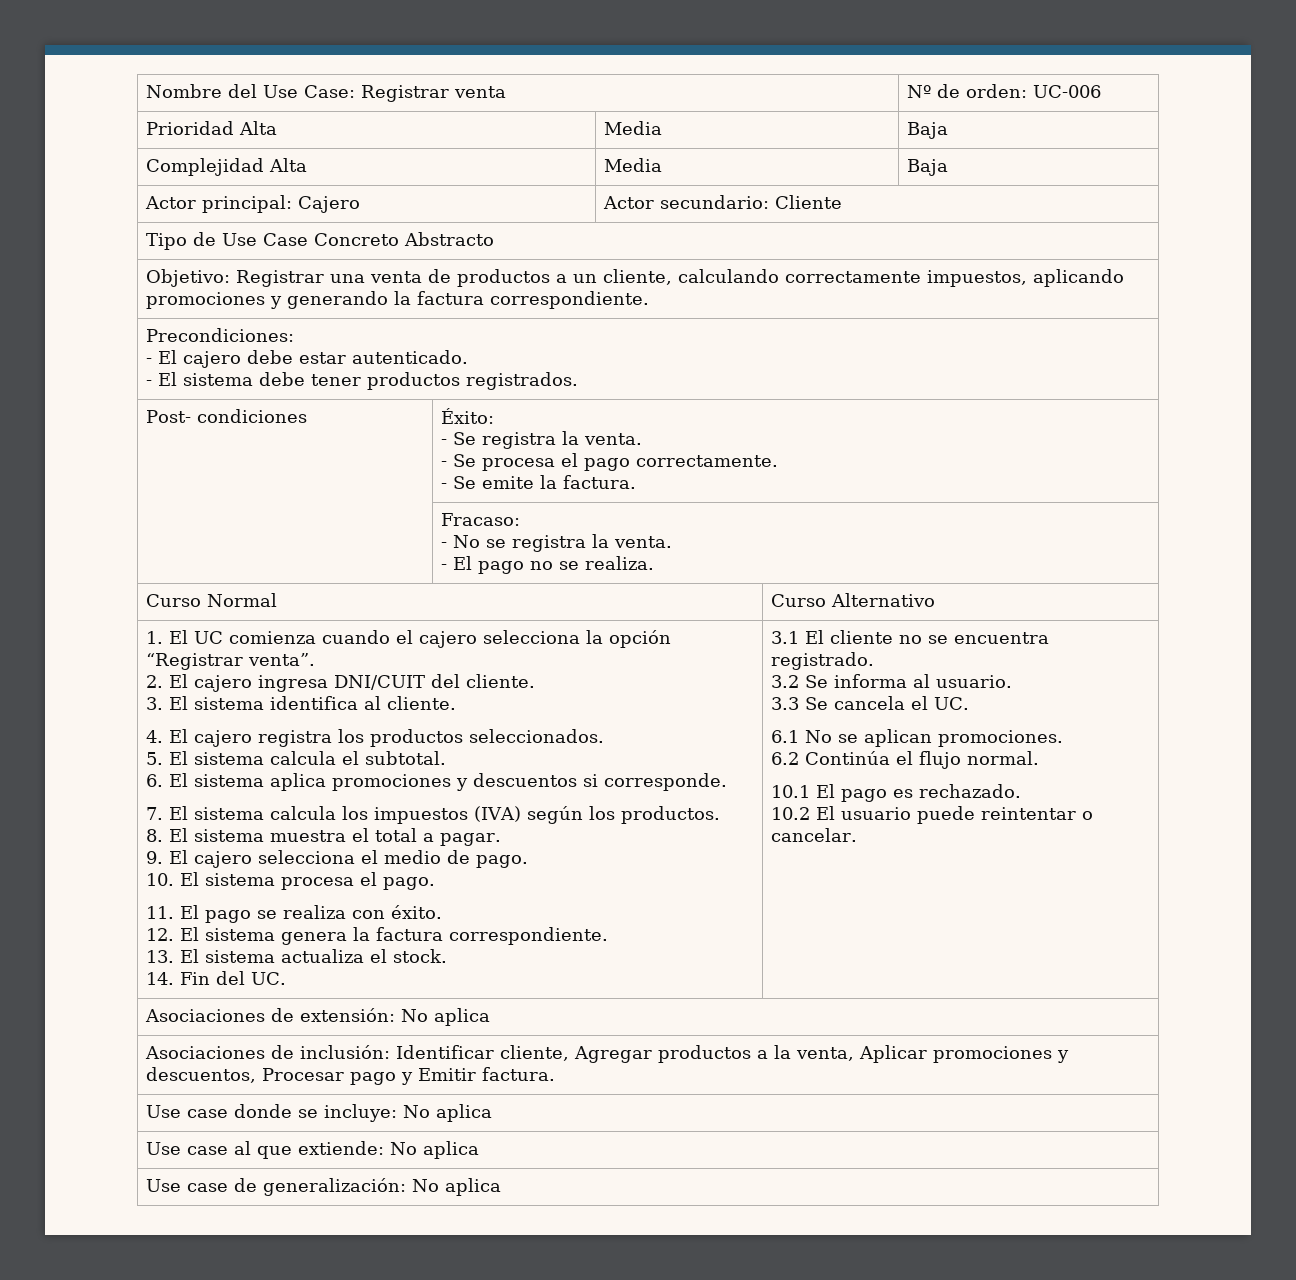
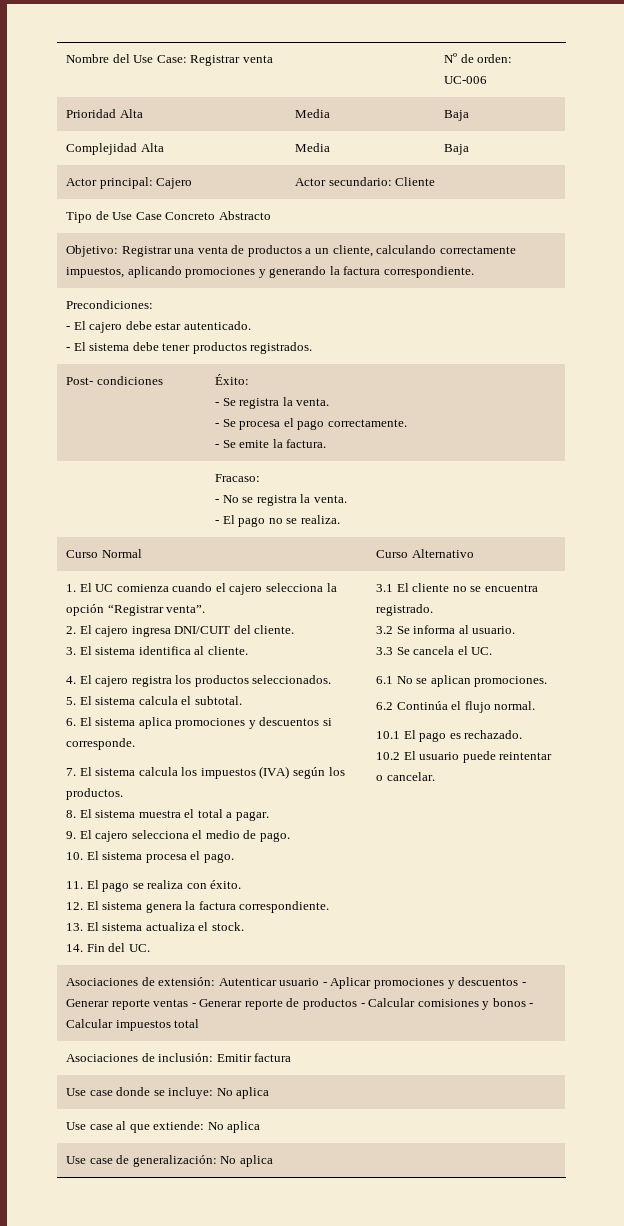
[400,1008,490,1026] [144,1045,1069,1063] [145,1067,555,1085] No aplica // Asociaciones de inclusión: Identificar cliente, Agregar productos a la venta, Aplicar promociones y descuentos, Procesar pago y Emitir factura. -> [218,977,526,989] [66,998,534,1010] [66,1019,200,1031] [66,1053,292,1062] Autenticar usuario - Aplicar promociones y descuentos - Generar reporte ventas - Generar reporte de productos - Calcular comisiones y bonos - Calcular impuestos total // Asociaciones de inclusión: Emitir factura

